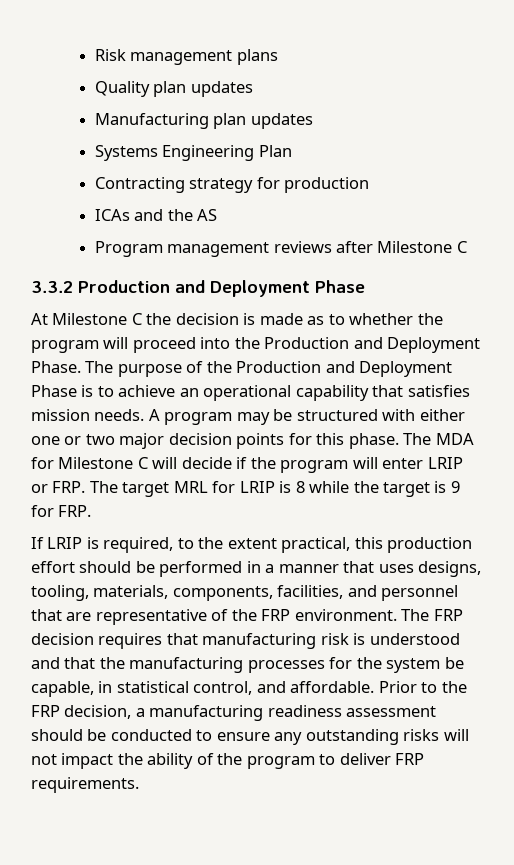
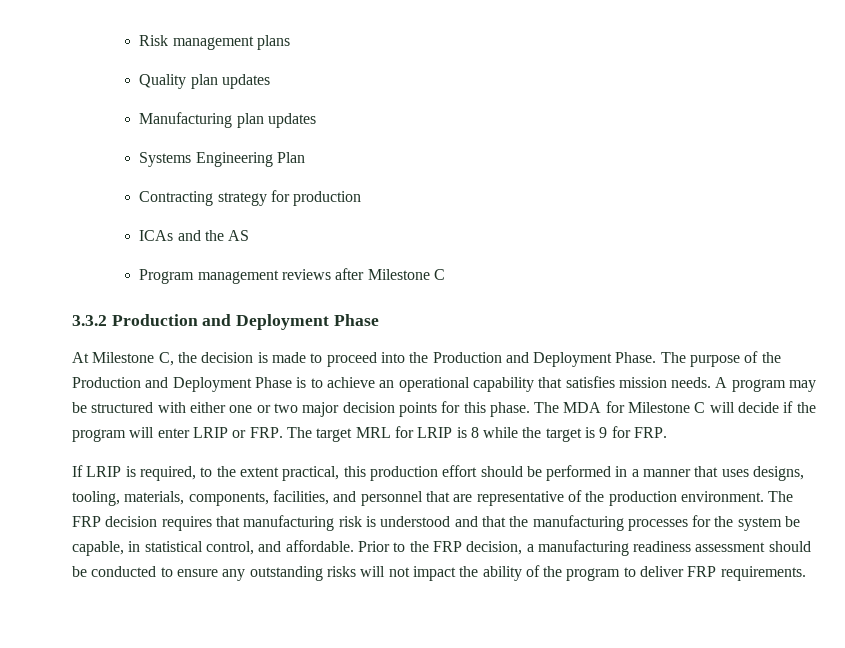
[131,313,142,325] C -> [158,352,174,366] C,
[307,313,443,325] [31,337,129,353] as to whether the program will -> [310,353,323,363] to
[261,609,291,621] FRP -> [608,491,677,506] production

